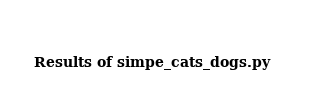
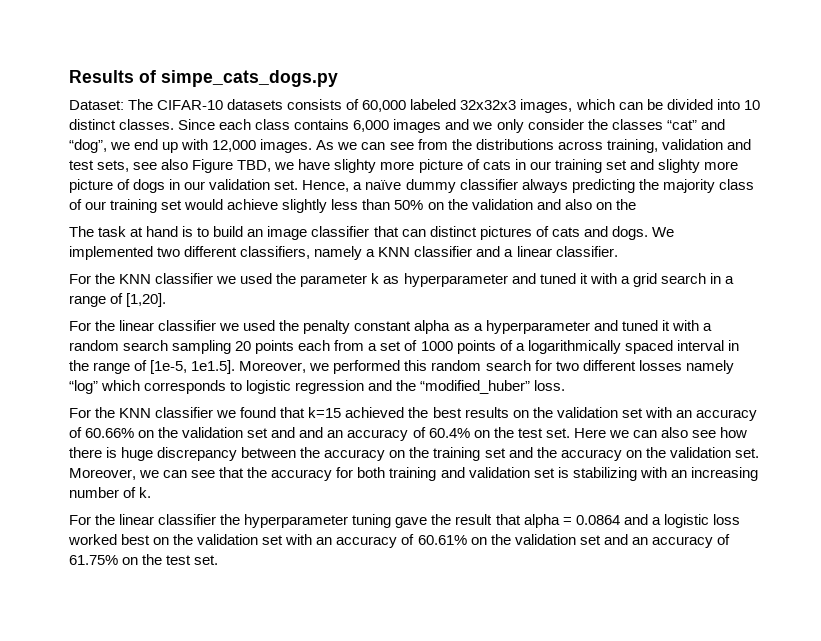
(271, 63) none -> [69,99,760,113] [69,119,725,133] [69,139,751,153] [69,159,738,173] [69,179,754,193] [69,199,636,213] [69,226,674,240] [69,246,618,260] [69,273,734,287] [69,293,167,307] [69,320,712,334] [69,340,739,354] [69,360,734,374] [69,380,566,394] [69,407,757,421] [69,427,748,441] [69,447,759,461] [69,467,758,481] [69,487,152,498] [69,514,740,528] [68,534,730,548] [69,554,219,565] // Dataset: The CIFAR-10 datasets consists of 60,000 labeled 32x32x3 images, which can be divided into 10 distinct classes. Since each class contains 6,000 images and we only consider the classes “cat” and “dog”, we end up with 12,000 images. As we can see from the distributions across training, validation and test sets, see also Figure TBD, we have slighty more picture of cats in our training set and slighty more picture of dogs in our validation set. Hence, a naïve dummy classifier always predicting the majority class of our training set would achieve slightly less than 50% on the validation and also on the // The task at hand is to build an image classifier that can distinct pictures of cats and dogs. We implemented two different classifiers, namely a KNN classifier and a linear classifier. // For the KNN classifier we used the parameter k as hyperparameter and tuned it with a grid search in a range of [1,20]. // For the linear classifier we used the penalty constant alpha as a hyperparameter and tuned it with a random search sampling 20 points each from a set of 1000 points of a logarithmically spaced interval in the range of [1e-5, 1e1.5]. Moreover, we performed this random search for two different losses namely “log” which corresponds to logistic regression and the “modified_huber” loss. // For the KNN classifier we found that k=15 achieved the best results on the validation set with an accuracy of 60.66% on the validation set and and an accuracy of 60.4% on the test set. Here we can also see how there is huge discrepancy between the accuracy on the training set and the accuracy on the validation set. Moreover, we can see that the accuracy for both training and validation set is stabilizing with an increasing number of k. // For the linear classifier the hyperparameter tuning gave the result that alpha = 0.0864 and a logistic loss worked best on the validation set with an accuracy of 60.61% on the validation set and an accuracy of 61.75% on the test set.

